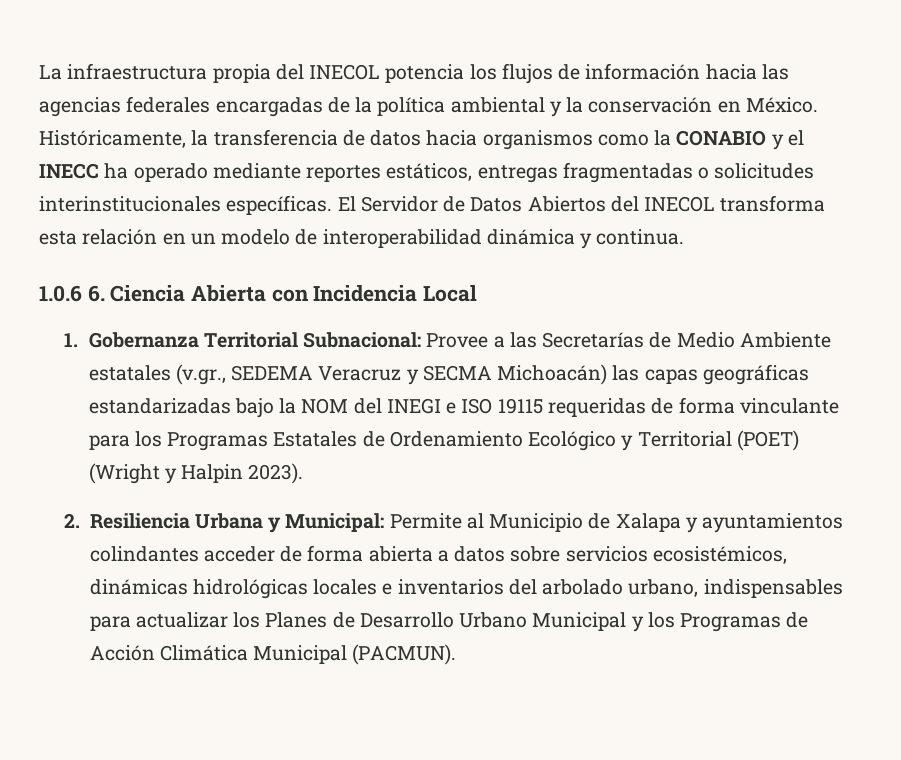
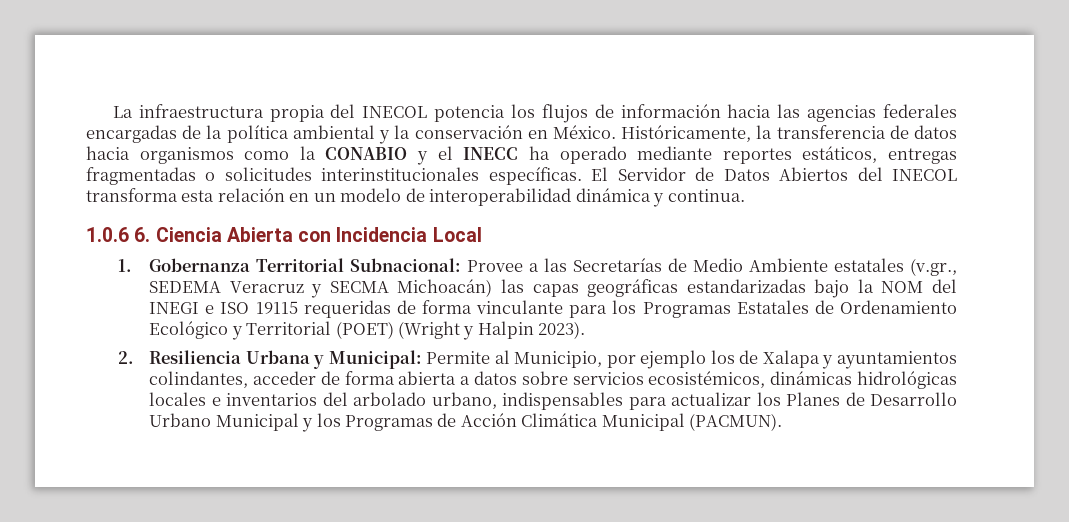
[489,513,584,532] Municipio -> [514,350,735,369] Municipio, por ejemplo los
[89,546,199,562] colindantes -> [149,371,249,388] colindantes,

